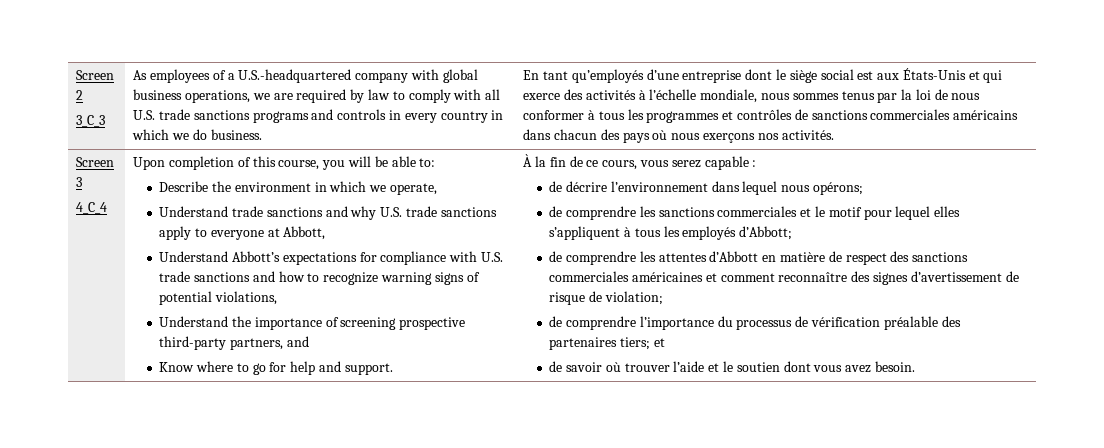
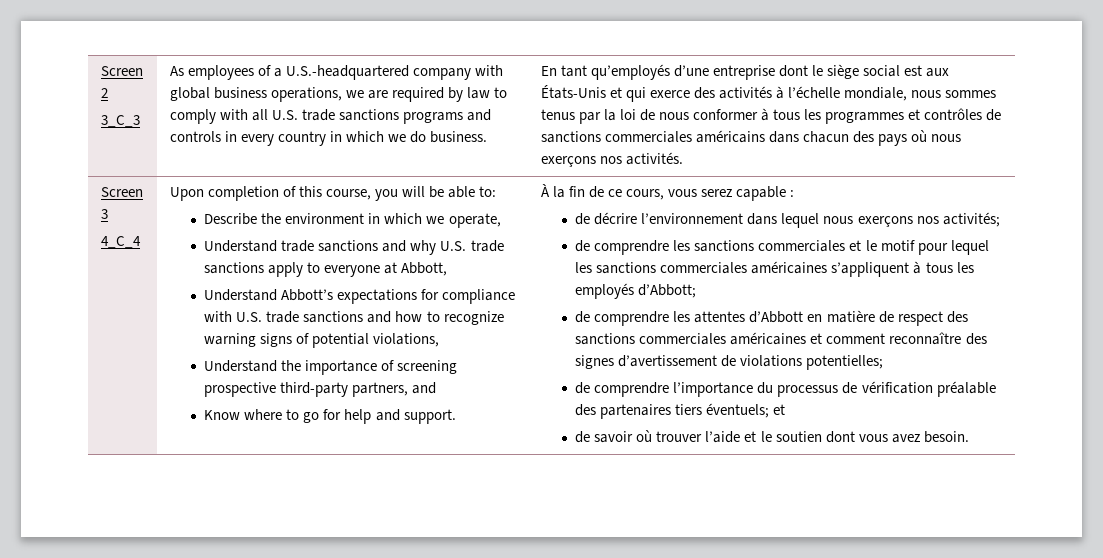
[812,182,863,195] opérons; -> [857,212,1000,227] exerçons nos activités;
[934,206,961,217] elles -> [575,261,828,274] les sanctions commerciales américaines
[549,291,663,305] risque de violation; -> [740,355,884,370] violations potentielles;
[620,337,651,350] tiers; -> [675,403,770,418] tiers éventuels;

